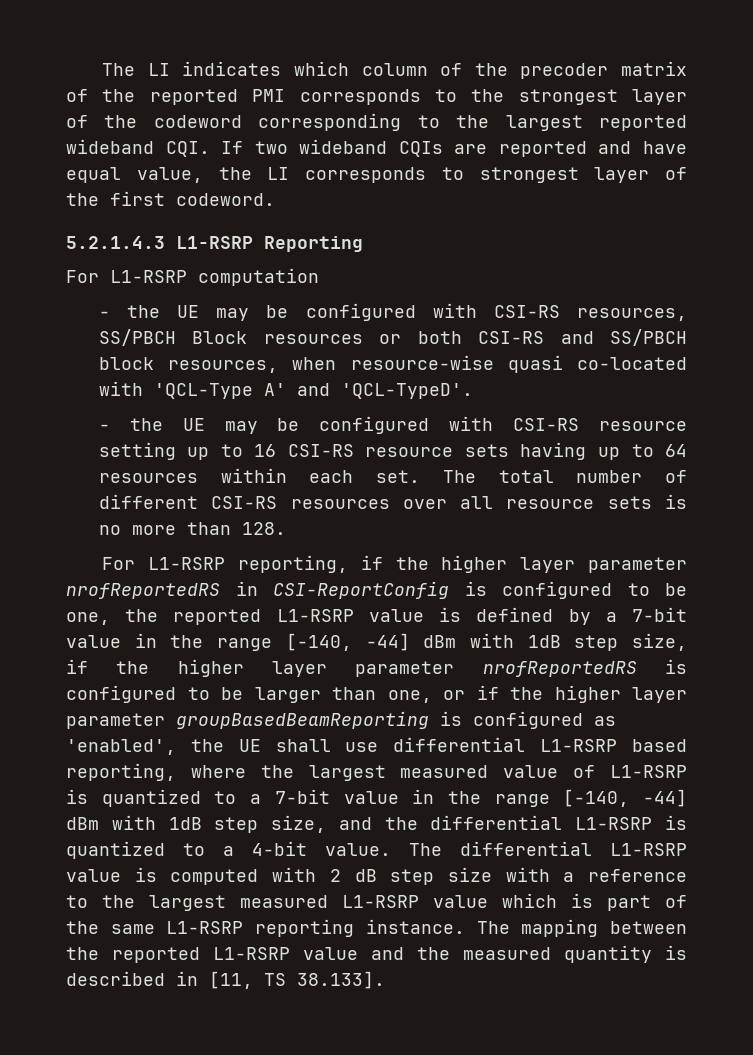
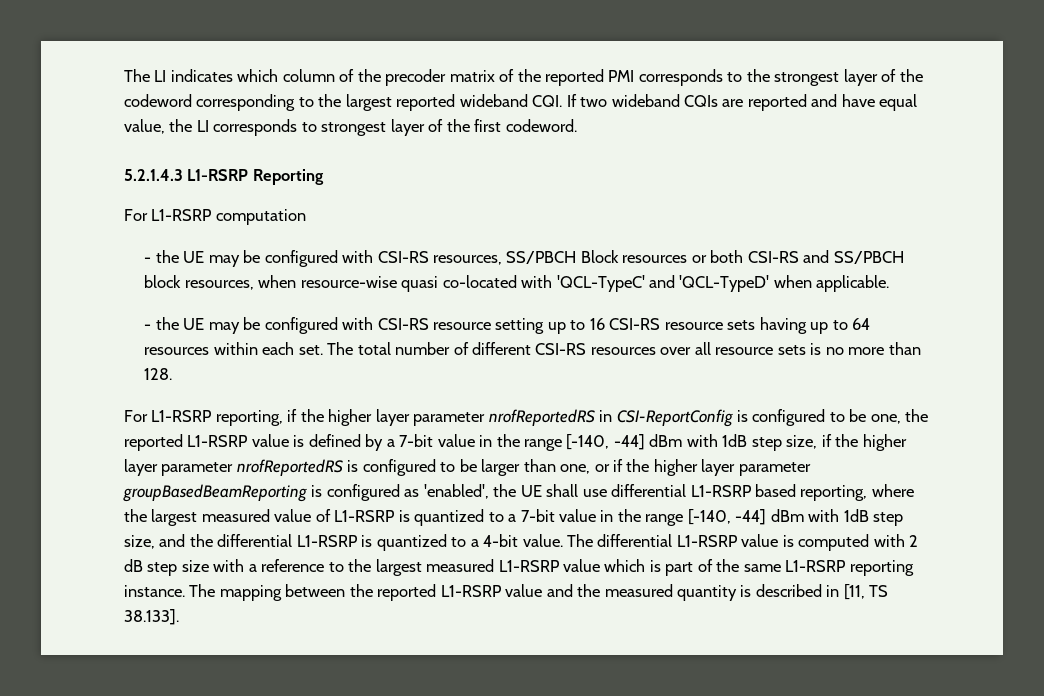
[153,383,473,399] 'QCL-Type A' and 'QCL-TypeD'. -> [556,275,890,292] 'QCL-TypeC' and 'QCL-TypeD' when applicable.

